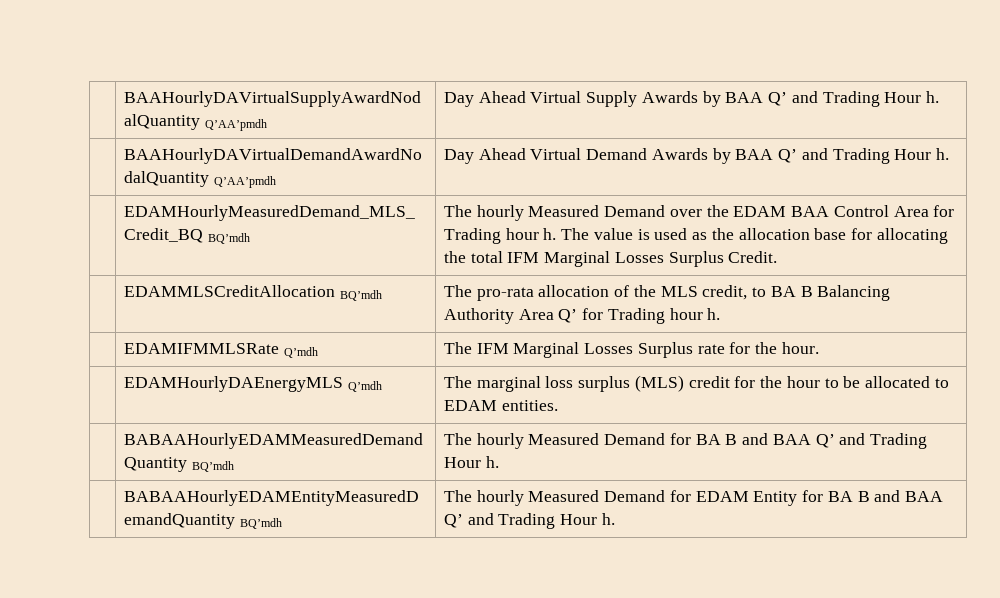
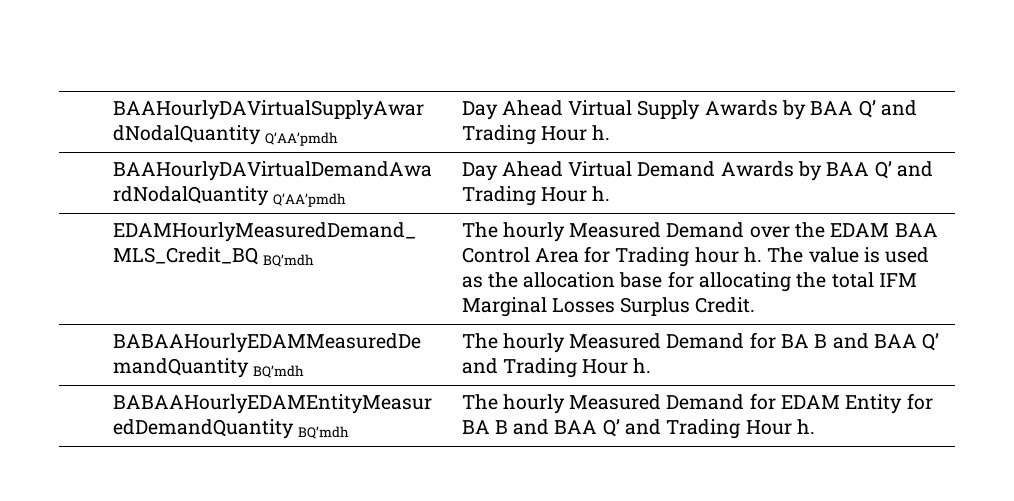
[124,285,382,301] [444,285,891,301] [444,308,721,324] [124,343,318,358] [444,342,819,358] [124,376,382,392] [444,375,949,392] [444,400,558,411] // | EDAMMLSCreditAllocation BQ’mdh | The pro-rata allocation of the MLS credit, to BA B Balancing Authority Area Q’ for Trading hour h. // | EDAMIFMMLSRate Q’mdh | The IFM Marginal Losses Surplus rate for the hour. // | EDAMHourlyDAEnergyMLS Q’mdh | The marginal loss surplus (MLS) credit for the hour to be allocated to EDAM entities. -> (756, 305) none

